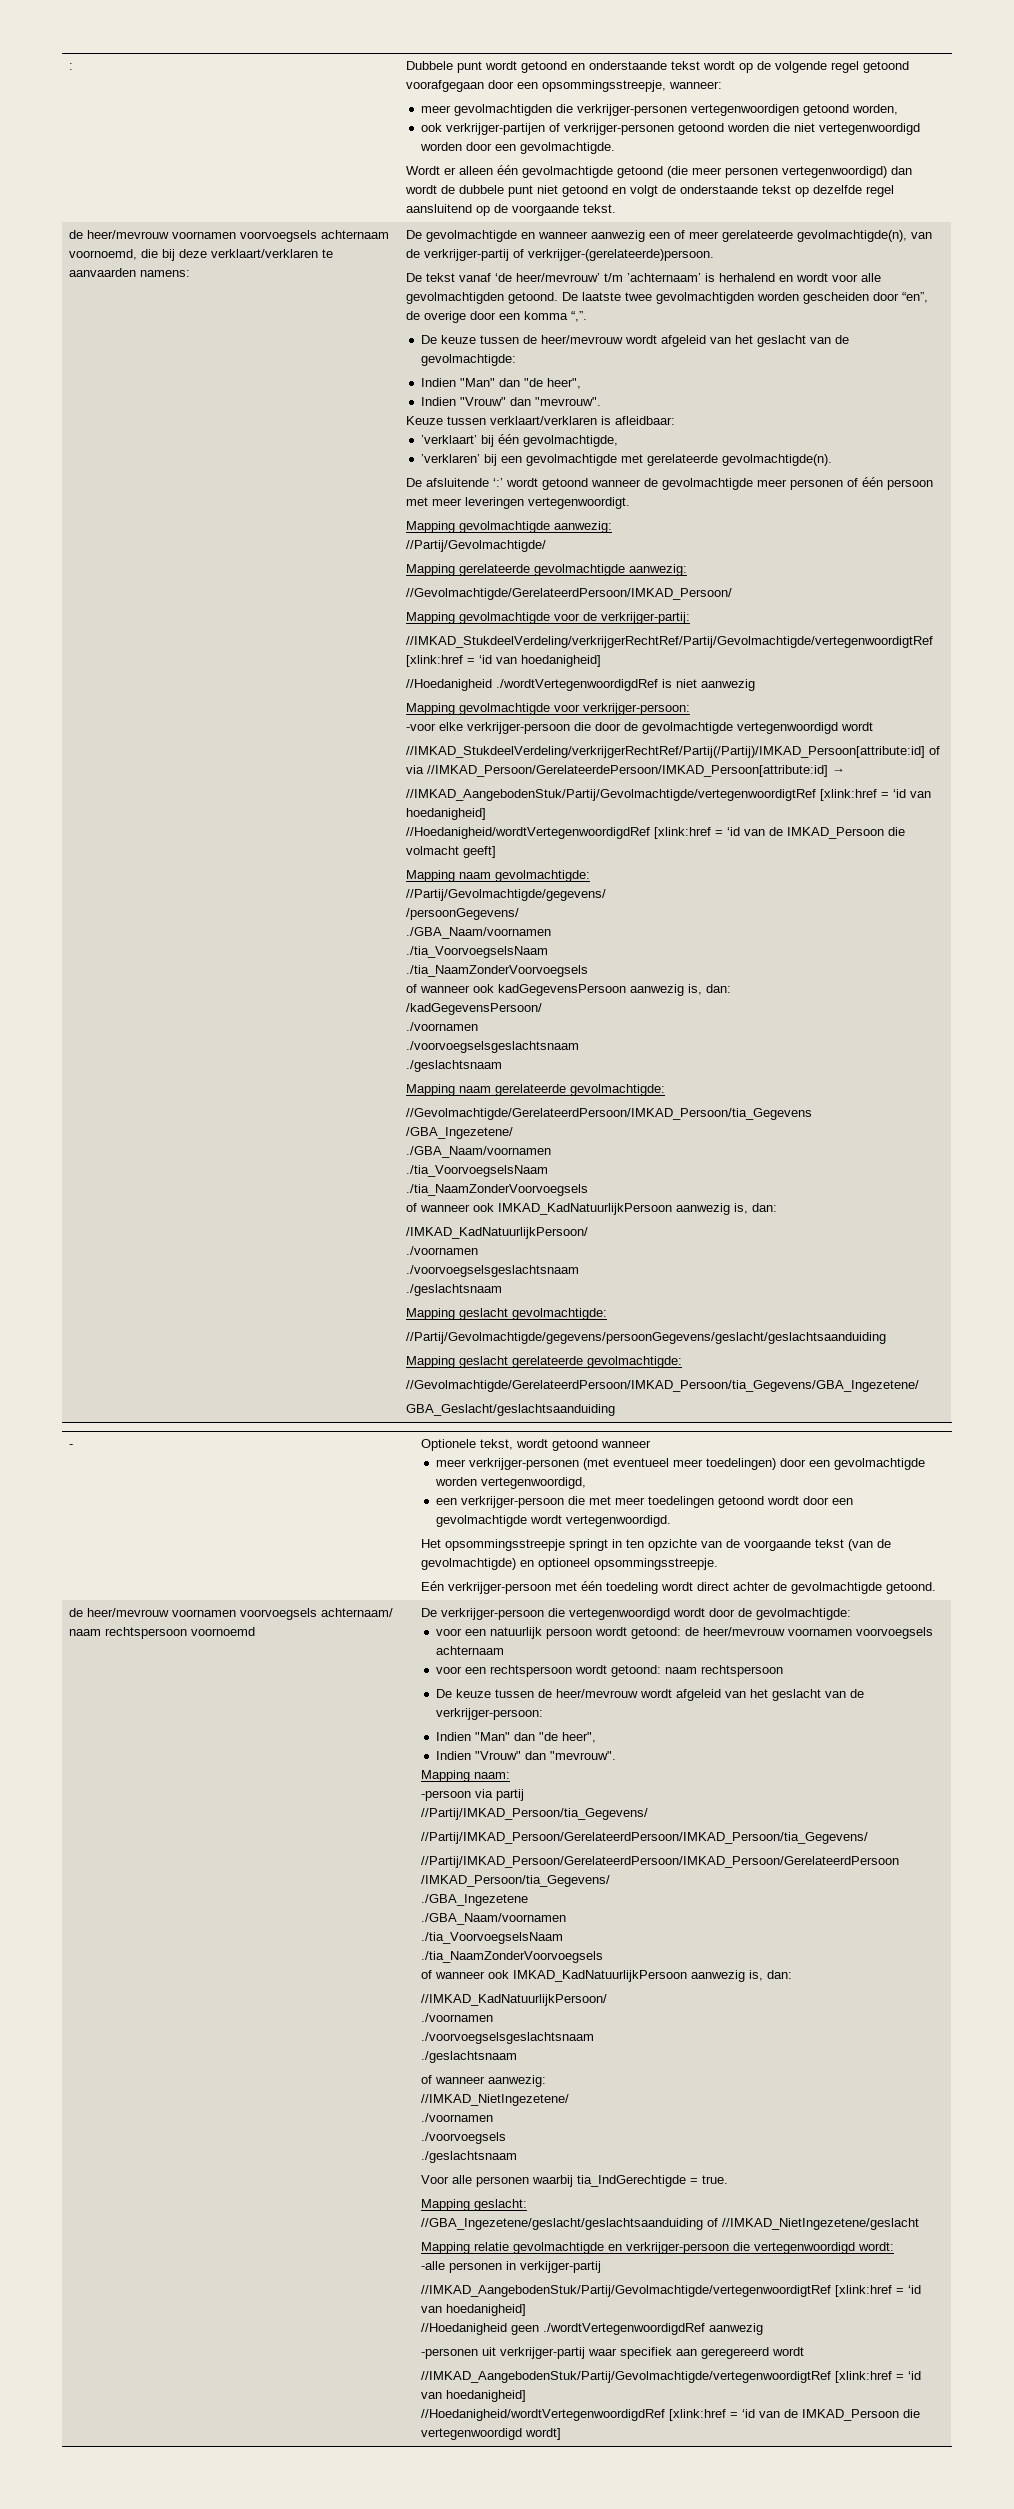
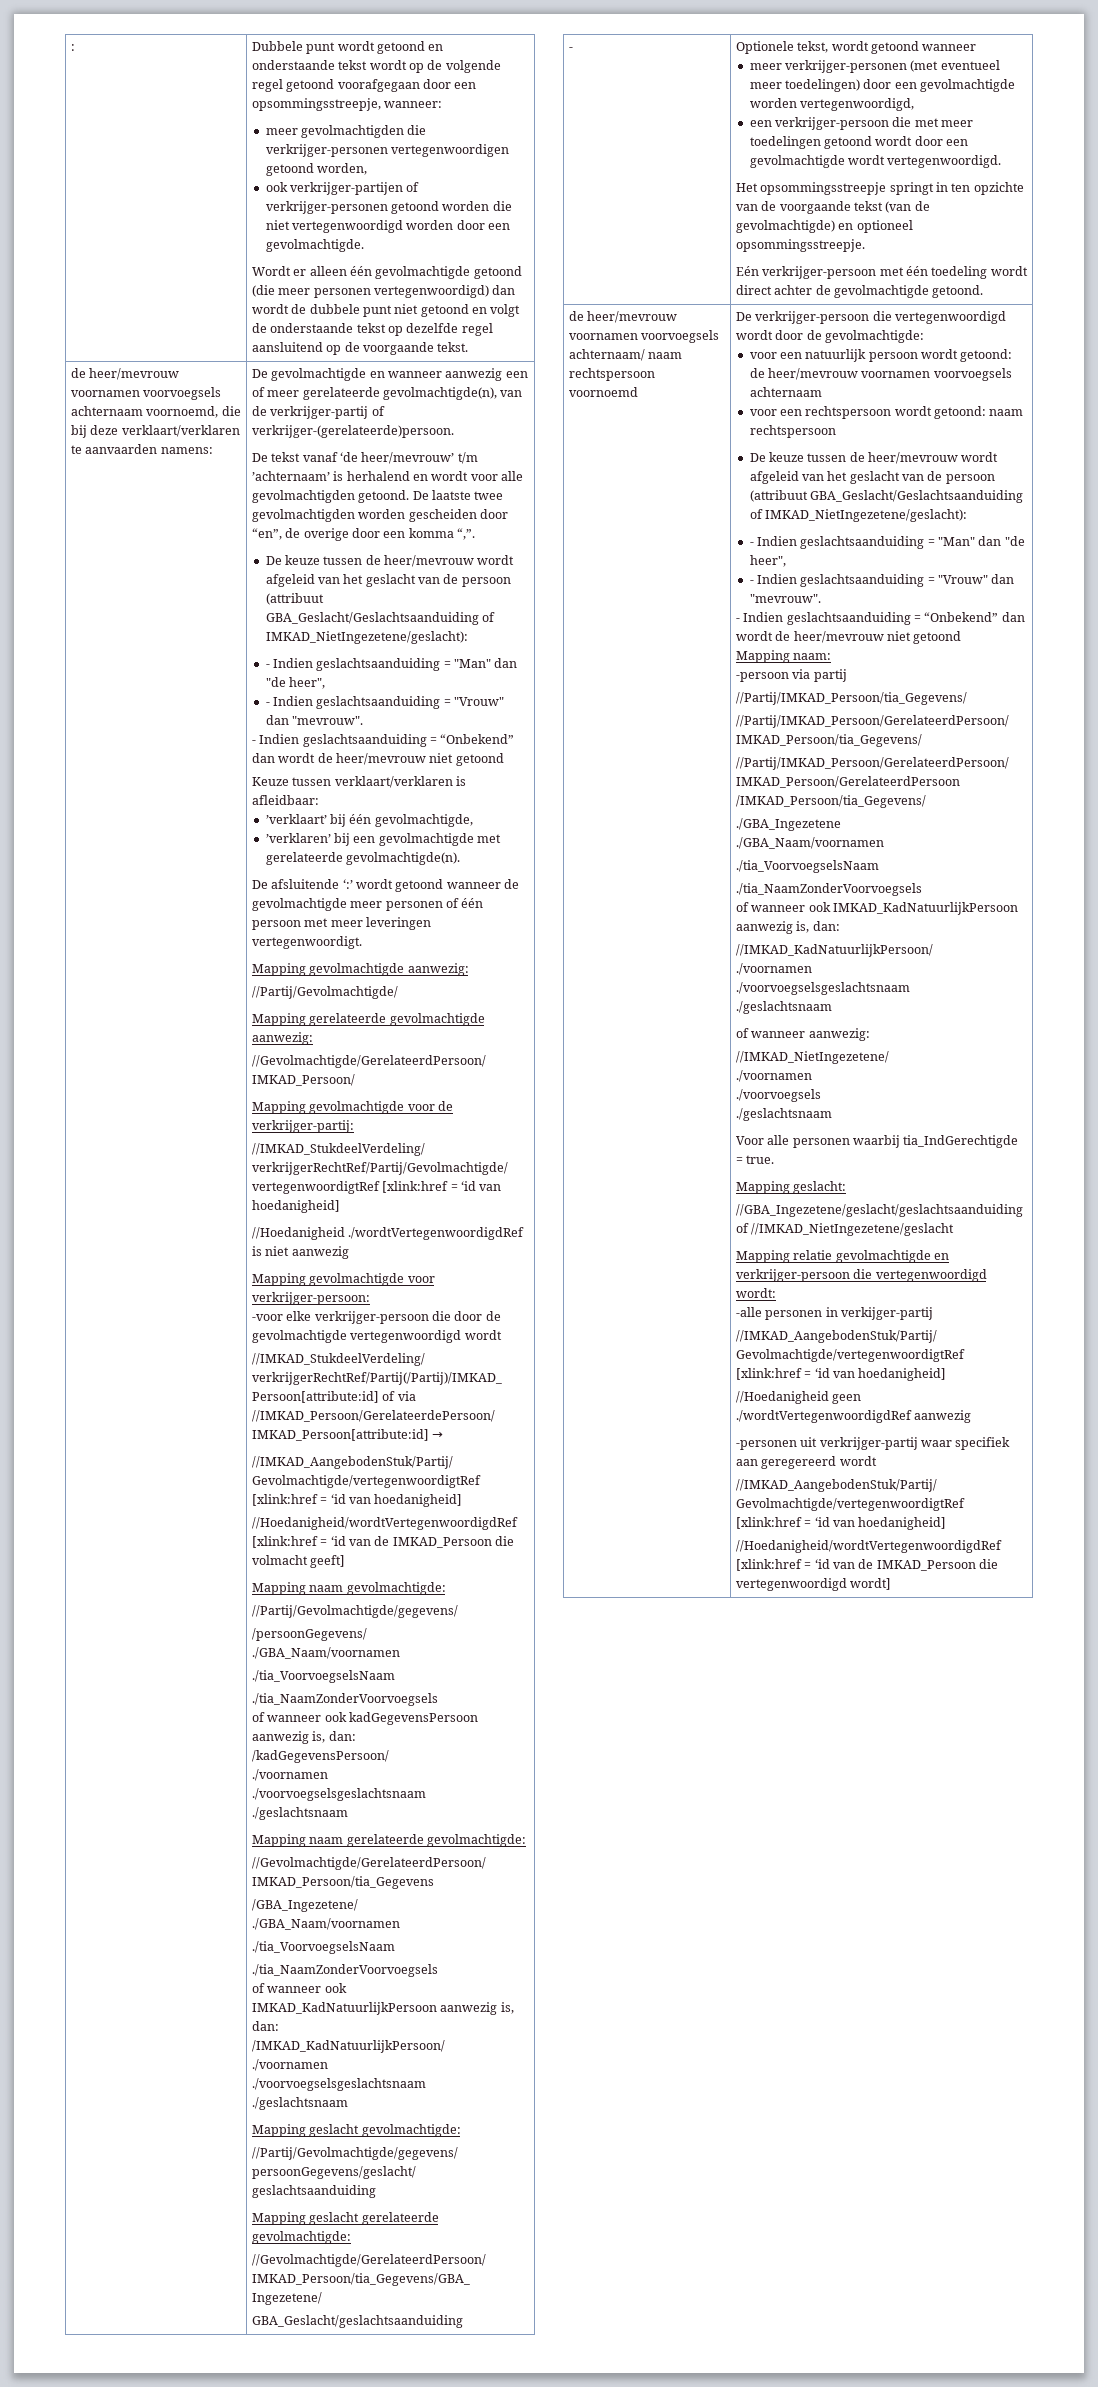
[420,354,516,366] [420,378,581,389] [420,397,601,406] gevolmachtigde: // Indien "Man" dan "de heer", // Indien "Vrouw" dan "mevrouw". -> [461,577,511,587] [265,593,324,605] [265,612,495,625] [265,631,468,644] [265,658,518,671] [265,677,325,689] [265,696,504,709] [265,715,363,725] [251,734,515,747] [251,753,504,766] persoon (attribuut GBA_Geslacht/Geslachtsaanduiding of IMKAD_NietIngezetene/geslacht): // - Indien geslachtsaanduiding = "Man" dan "de heer", // - Indien geslachtsaanduiding = "Vrouw" dan "mevrouw". // - Indien geslachtsaanduiding = “Onbekend” dan wordt de heer/mevrouw niet getoond
[435,1708,543,1720] [435,1732,596,1743] [435,1751,616,1760] verkrijger-persoon: // Indien "Man" dan "de heer", // Indien "Vrouw" dan "mevrouw". -> [945,474,995,484] [749,490,1023,503] [749,509,967,522] [749,536,1025,549] [749,555,786,567] [749,574,1015,587] [749,594,821,603] [735,612,1025,625] [735,631,962,644] persoon (attribuut GBA_Geslacht/Geslachtsaanduiding of IMKAD_NietIngezetene/geslacht): // - Indien geslachtsaanduiding = "Man" dan "de heer", // - Indien geslachtsaanduiding = "Vrouw" dan "mevrouw". // - Indien geslachtsaanduiding = “Onbekend” dan wordt de heer/mevrouw niet getoond

